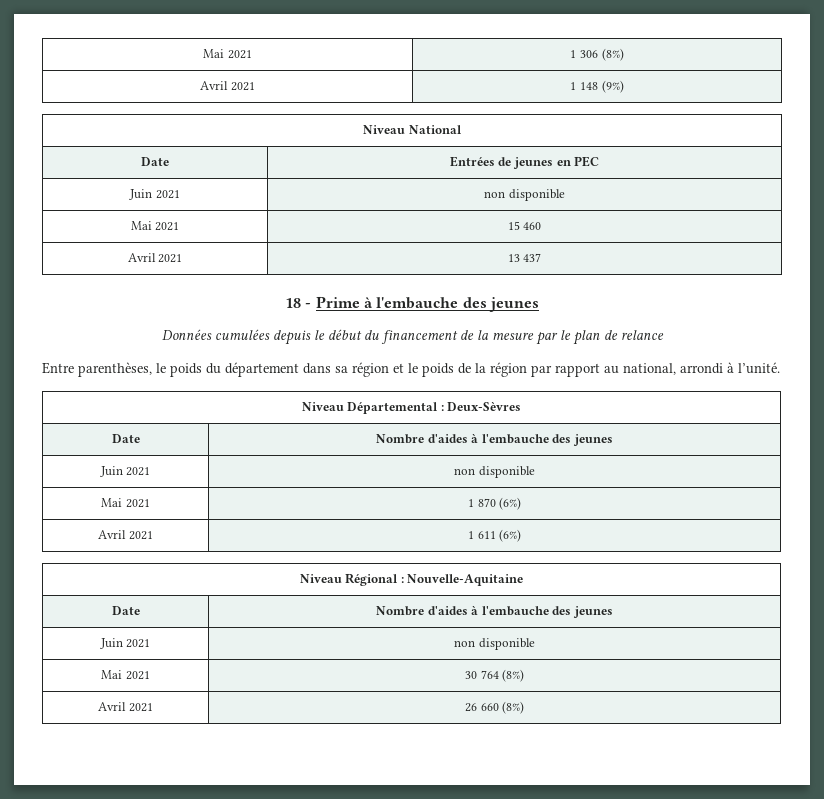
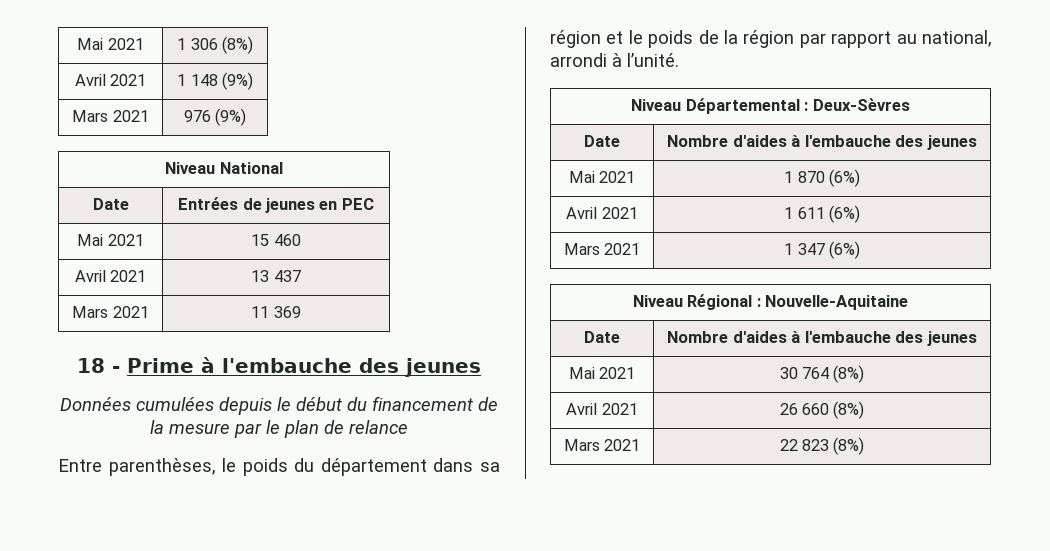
(624, 86) none -> [72,110,149,122] [183,108,247,126] // Mars 2021 | 976 (9%)
[129,189,180,200] [484,189,565,201] // Juin 2021 | non disponible -> (374, 204) none
(542, 257) none -> [72,306,149,318] [251,306,301,318] // Mars 2021 | 11 369
[99,466,151,477] [454,466,535,478] // Juin 2021 | non disponible -> (977, 142) none
(522, 535) none -> [563,243,641,255] [784,241,860,259] // Mars 2021 | 1 347 (6%)
[99,638,151,649] [454,638,535,650] // Juin 2021 | non disponible -> (977, 338) none
(525, 707) none -> [563,439,641,451] [779,437,865,455] // Mars 2021 | 22 823 (8%)

